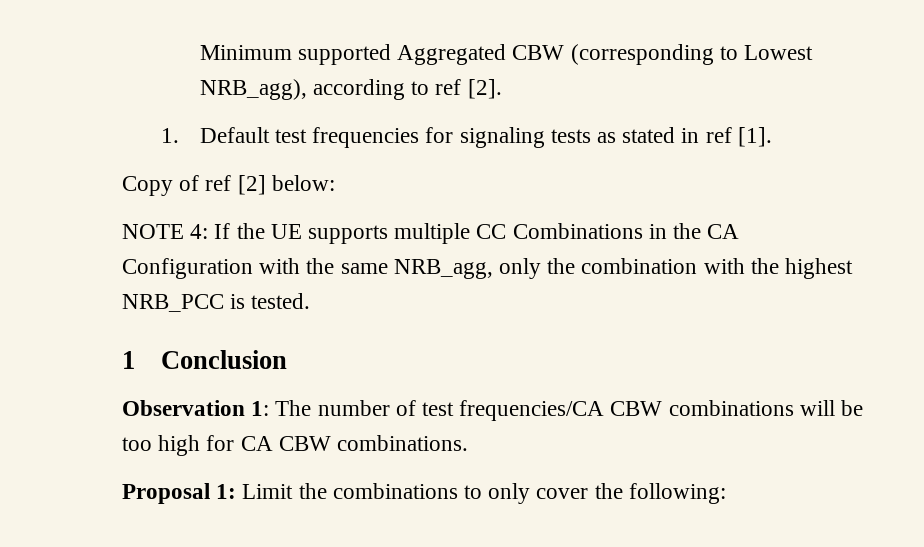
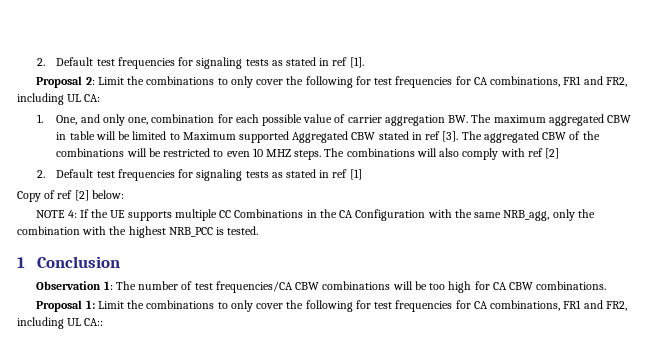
[199,44,813,65] [199,79,502,100] [160,128,179,143] Minimum supported Aggregated CBW (corresponding to Lowest NRB_agg), according to ref [2]. // 1. -> [36,57,364,69] [36,76,627,88] [17,93,101,105] [36,114,632,126] [56,131,600,143] [56,148,560,160] [36,170,45,178] 2. Default test frequencies for signaling tests as stated in ref [1]. // Proposal 2: Limit the combinations to only cover the following for test frequencies for CA combinations, FR1 and FR2, including UL CA: // 1. One, and only one, combination for each possible value of carrier aggregation BW. The maximum aggregated CBW in table will be limited to Maximum supported Aggregated CBW stated in ref [3]. The aggregated CBW of the combinations will be restricted to even 10 MHZ steps. The combinations will also comply with ref [2] // 2.
[737,127,772,147] [1]. -> [349,169,362,180] [1]
[628,483,726,504] following: -> [305,300,627,312] [17,317,104,329] following for test frequencies for CA combinations, FR1 and FR2, including UL CA::

